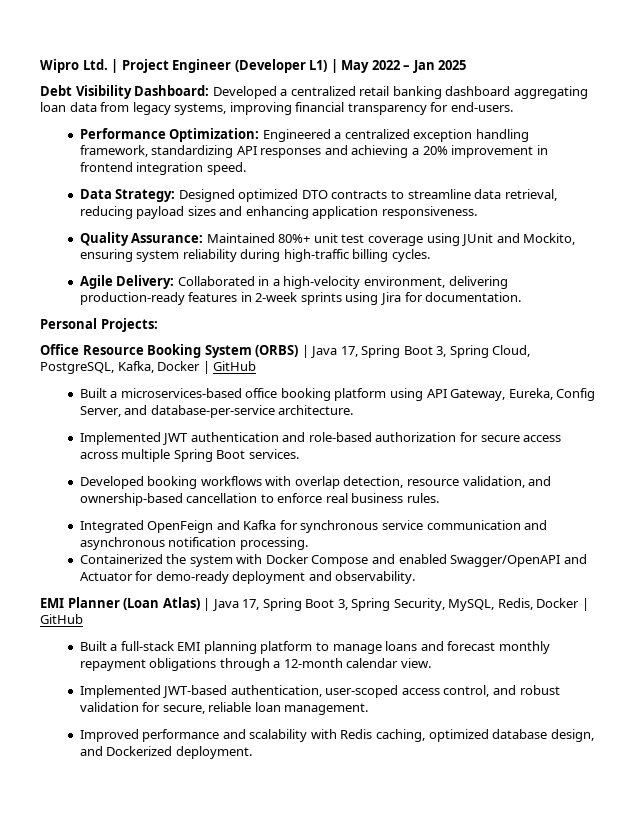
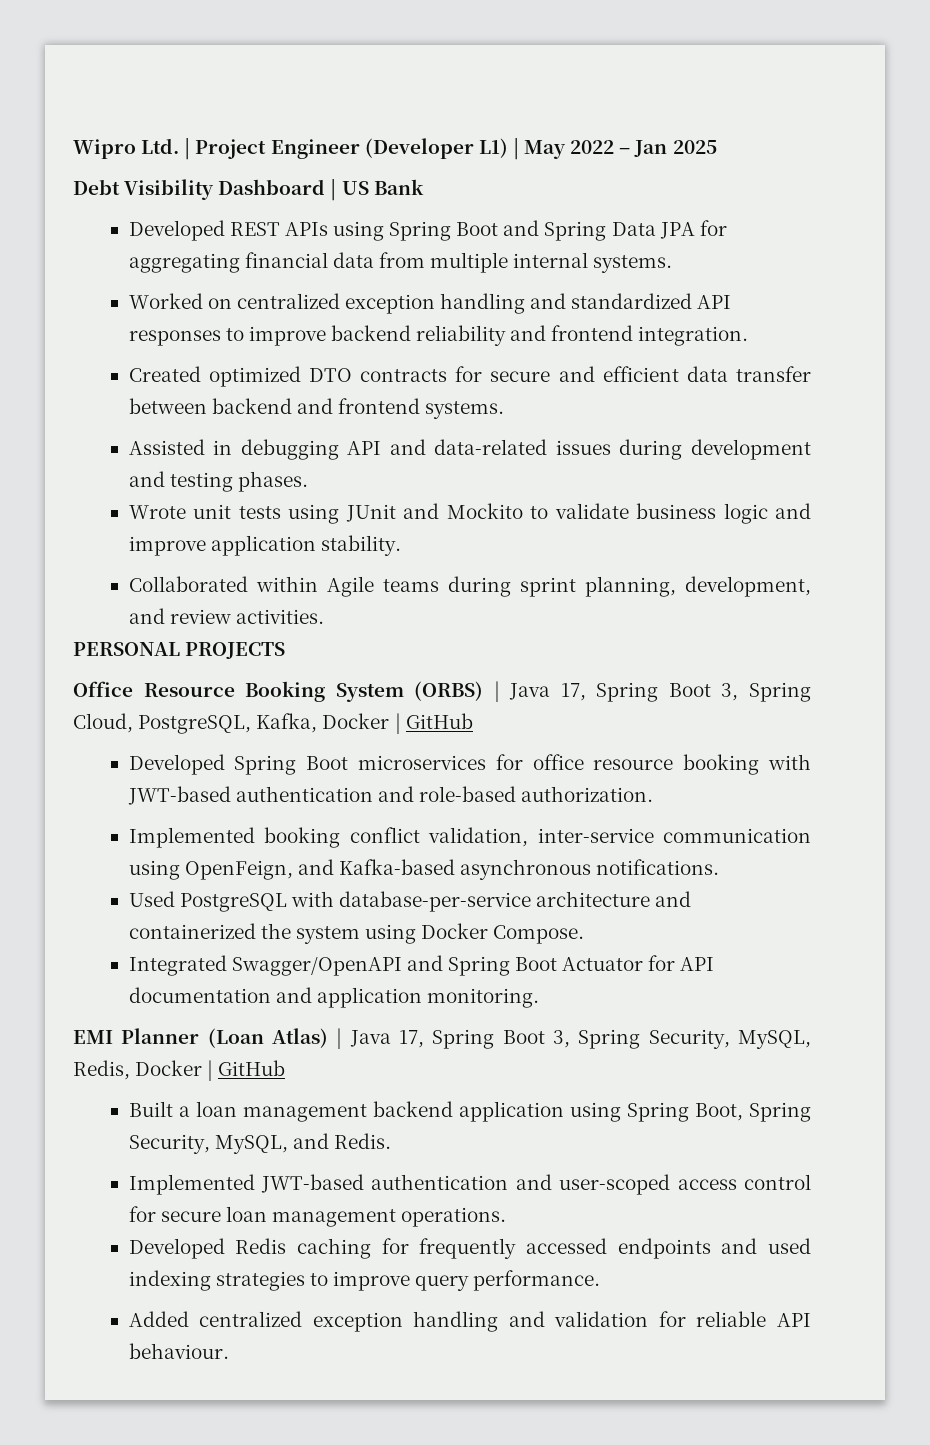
[134,85,588,99] [40,102,513,115] [79,128,529,142] [79,145,548,158] [79,162,246,175] [79,189,557,202] [79,206,477,219] [79,232,576,246] [79,249,430,262] [79,275,508,289] [79,292,522,305] [40,318,158,332] Dashboard: Developed a centralized retail banking dashboard aggregating loan data from legacy systems, improving financial transparency for end-users. // Performance Optimization: Engineered a centralized exception handling framework, standardizing API responses and achieving a 20% improvement in frontend integration speed. // Data Strategy: Designed optimized DTO contracts to streamline data retrieval, reducing payload sizes and enhancing application responsiveness. // Quality Assurance: Maintained 80%+ unit test coverage using JUnit and Mockito, ensuring system reliability during high-traffic billing cycles. // Agile Delivery: Collaborated in a high-velocity environment, delivering production-ready features in 2-week sprints using Jira for documentation. // Personal Projects: -> [218,179,424,201] [128,220,727,241] [128,252,673,273] [128,293,732,314] [128,325,749,346] [128,366,812,387] [128,398,505,419] [128,439,811,460] [128,471,308,492] [128,503,811,524] [128,535,401,556] [128,576,812,597] [128,608,324,624] [73,642,286,659] Dashboard | US Bank // Developed REST APIs using Spring Boot and Spring Data JPA for aggregating financial data from multiple internal systems. // Worked on centralized exception handling and standardized API responses to improve backend reliability and frontend integration. // Created optimized DTO contracts for secure and efficient data transfer between backend and frontend systems. // Assisted in debugging API and data-related issues during development and testing phases. // Wrote unit tests using JUnit and Mockito to validate business logic and improve application stability. // Collaborated within Agile teams during sprint planning, development, and review activities. // PERSONAL PROJECTS
[79,388,596,401] [79,405,354,418] [79,432,562,445] [79,449,299,462] [79,476,552,489] [79,493,439,506] [79,520,548,533] [79,537,308,550] [79,554,587,567] [79,571,416,584] Built a microservices-based office booking platform using API Gateway, Eureka, Config Server, and database-per-service architecture. // Implemented JWT authentication and role-based authorization for secure access across multiple Spring Boot services. // Developed booking workflows with overlap detection, resource validation, and ownership-based cancellation to enforce real business rules. // Integrated OpenFeign and Kafka for synchronous service communication and asynchronous notification processing. // Containerized the system with Docker Compose and enabled Swagger/OpenAPI and Actuator for demo-ready deployment and observability. -> [128,754,811,775] [127,786,654,805] [128,827,811,848] [128,859,720,880] [128,891,692,912] [128,923,585,944] [128,955,715,976] [128,987,539,1008] Developed Spring Boot microservices for office resource booking with JWT-based authentication and role-based authorization. // Implemented booking conflict validation, inter-service communication using OpenFeign, and Kafka-based asynchronous notifications. // Used PostgreSQL with database-per-service architecture and containerized the system using Docker Compose. // Integrated Swagger/OpenAPI and Spring Boot Actuator for API documentation and application monitoring.
[120,641,550,654] [79,658,431,671] [79,685,560,698] [79,702,369,715] [79,729,594,742] [79,746,252,759] full-stack EMI planning platform to manage loans and forecast monthly repayment obligations through a 12-month calendar view. // Implemented JWT-based authentication, user-scoped access control, and robust validation for secure, reliable loan management. // Improved performance and scalability with Redis caching, optimized database design, and Dockerized deployment. -> [195,1101,812,1122] [128,1133,391,1154] [128,1174,811,1195] [128,1206,507,1227] [128,1238,811,1259] [128,1270,601,1291] [128,1311,811,1332] [128,1343,229,1359] loan management backend application using Spring Boot, Spring Security, MySQL, and Redis. // Implemented JWT-based authentication and user-scoped access control for secure loan management operations. // Developed Redis caching for frequently accessed endpoints and used indexing strategies to improve query performance. // Added centralized exception handling and validation for reliable API behaviour.

